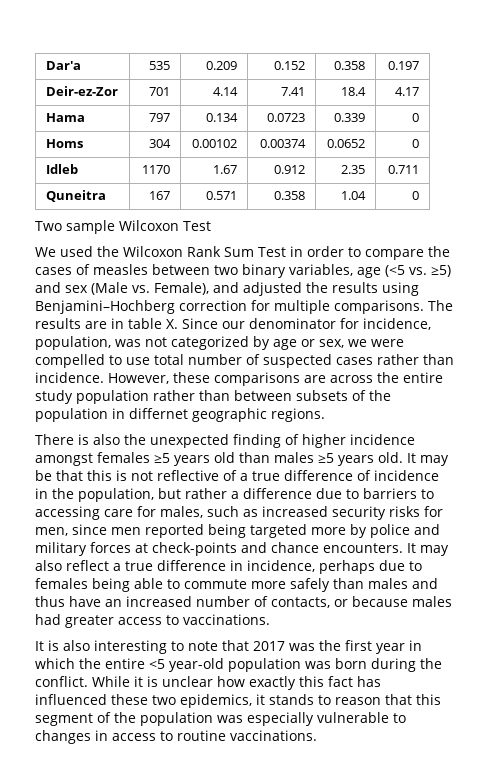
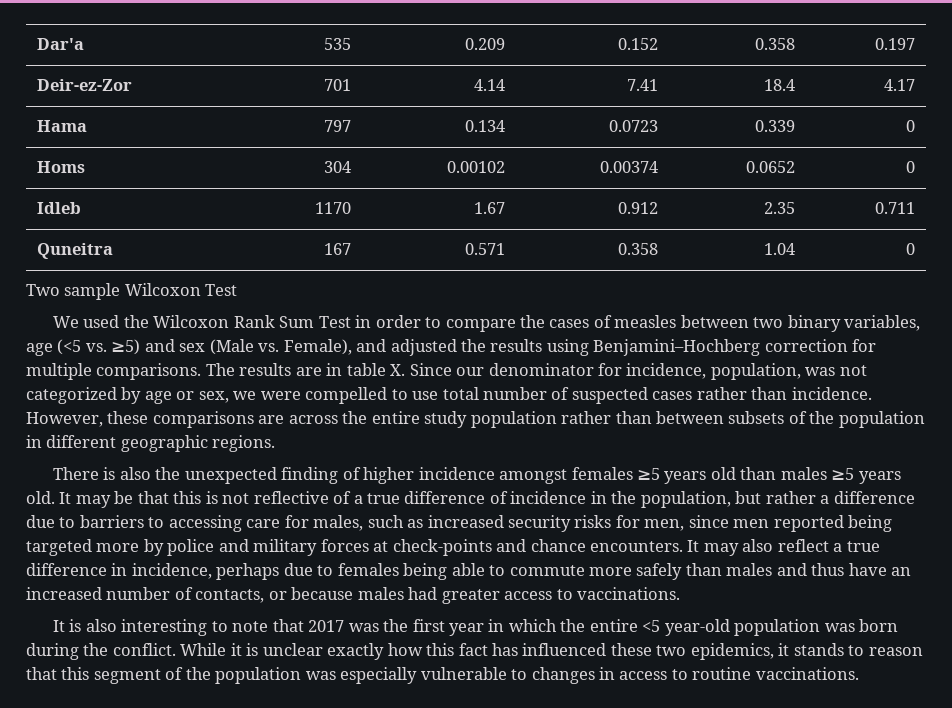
[129,408,188,419] differnet -> [46,435,117,448] different
[217,676,296,690] how exactly -> [327,643,423,660] exactly how

